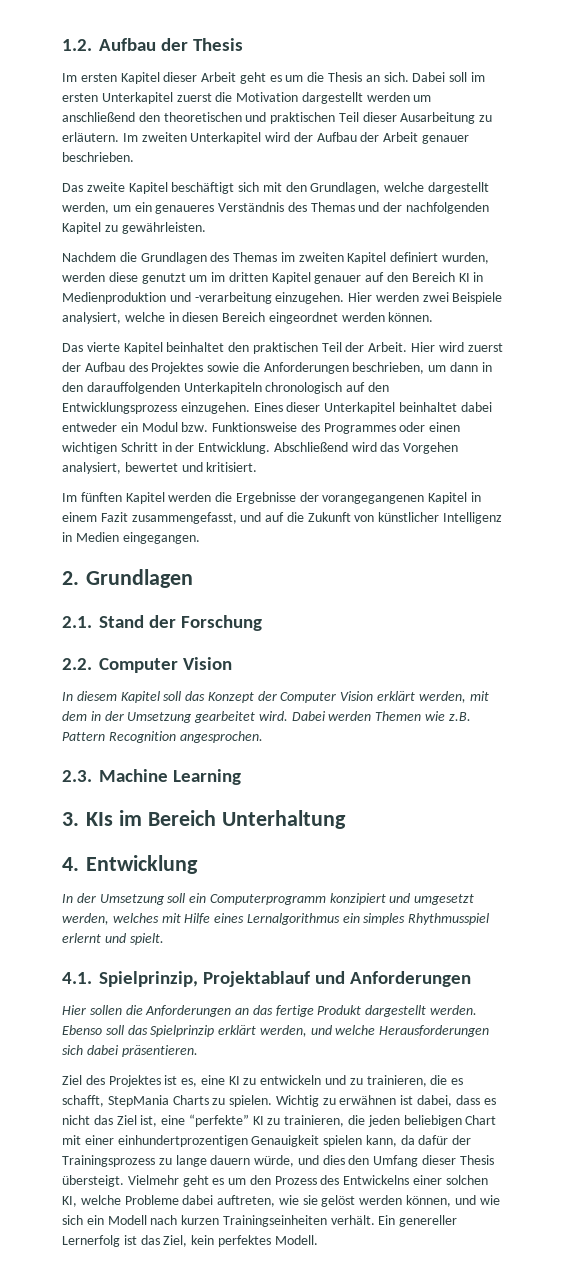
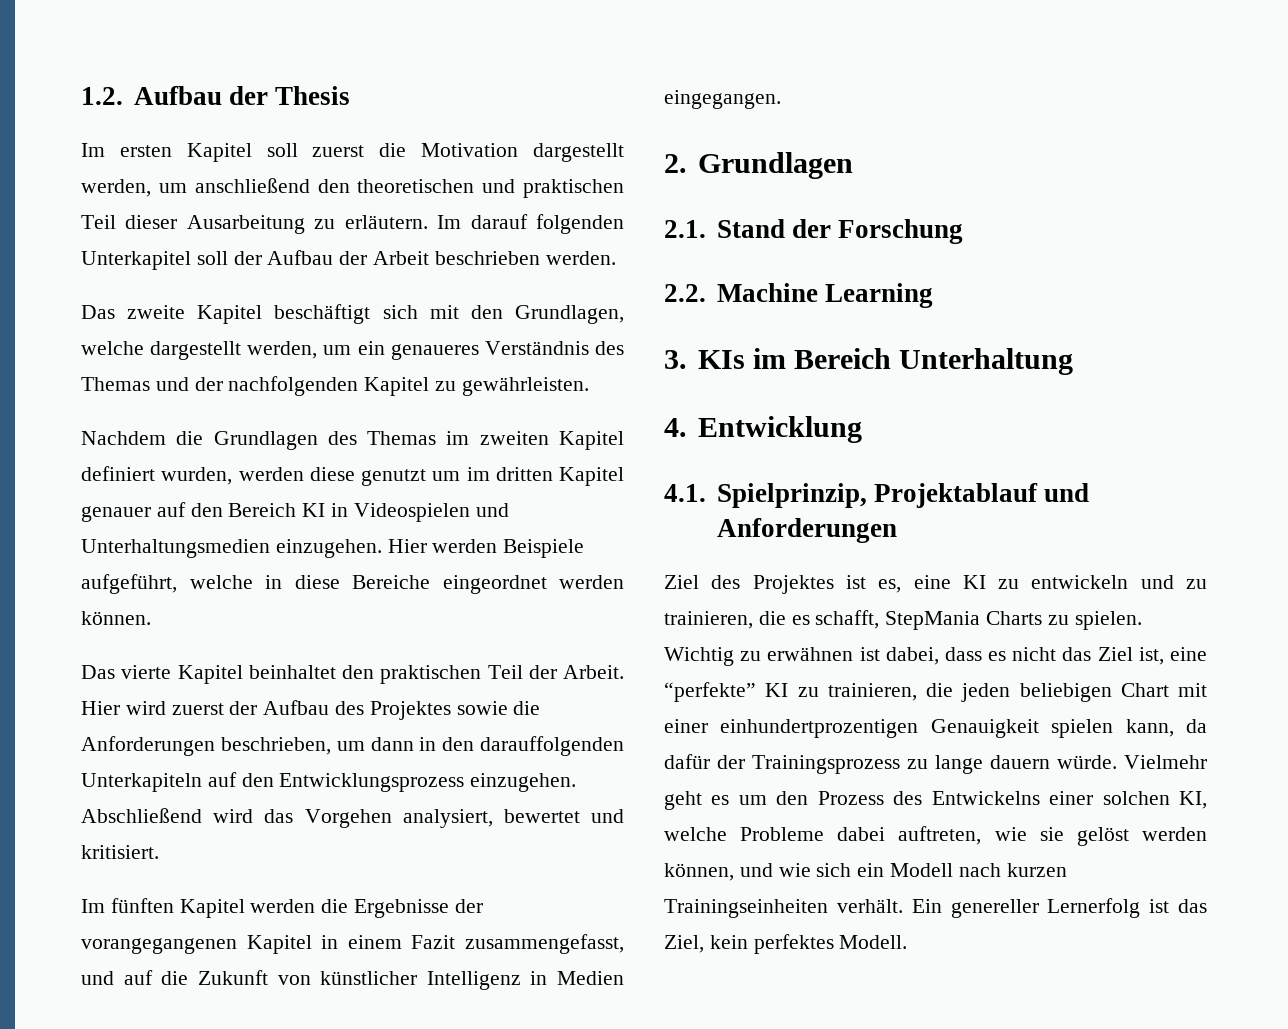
[163,72,485,84] [62,92,173,104] dieser Arbeit geht es um die Thesis an sich. Dabei soll im ersten Unterkapitel -> [266,143,298,157] soll
[366,92,410,102] werden -> [81,179,151,197] werden,
[141,132,291,144] zweiten Unterkapitel wird -> [470,214,624,234] [81,251,228,270] darauf folgenden Unterkapitel soll
[422,135,470,144] [62,152,134,162] genauer beschrieben. -> [434,251,616,265] beschrieben werden.
[62,292,503,304] [62,312,266,324] Medienproduktion und -verarbeitung einzugehen. Hier werden zwei Beispiele analysiert, welche in diesen Bereich -> [353,503,509,522] [81,539,585,558] [81,574,430,594] Videospielen und Unterhaltungsmedien einzugehen. Hier werden Beispiele aufgeführt, welche in diese Bereiche
[265,382,343,394] chronologisch -> (202, 782) none
[253,402,492,414] [62,422,461,434] [62,442,271,454] Eines dieser Unterkapitel beinhaltet dabei entweder ein Modul bzw. Funktionsweise des Programmes oder einen wichtigen Schritt in der Entwicklung. -> (577, 782) none
[99,657,233,673] [62,691,489,703] [62,711,471,723] [62,731,263,743] [62,770,92,782] Computer Vision // In diesem Kapitel soll das Konzept der Computer Vision erklärt werden, mit dem in der Umsetzung gearbeitet wird. Dabei werden Themen wie z.B. Pattern Recognition angesprochen. // 2.3. -> (706, 293) none
[62,893,475,905] [62,913,490,925] [62,933,164,945] // In der Umsetzung soll ein Computerprogramm konzipiert und umgesetzt werden, welches mit Hilfe eines Lernalgorithmus ein simples Rhythmusspiel erlernt und spielt. -> (862, 429) none
[62,1005,478,1017] [62,1025,490,1037] [62,1045,198,1057] // Hier sollen die Anforderungen an das fertige Produkt dargestellt werden. Ebenso soll das Spielprinzip erklärt werden, und welche Herausforderungen sich dabei präsentieren. -> (897, 530) none
[254,1155,494,1167] [62,1175,124,1187] würde, und dies den Umfang dieser Thesis übersteigt. -> [1057,755,1117,769] würde.

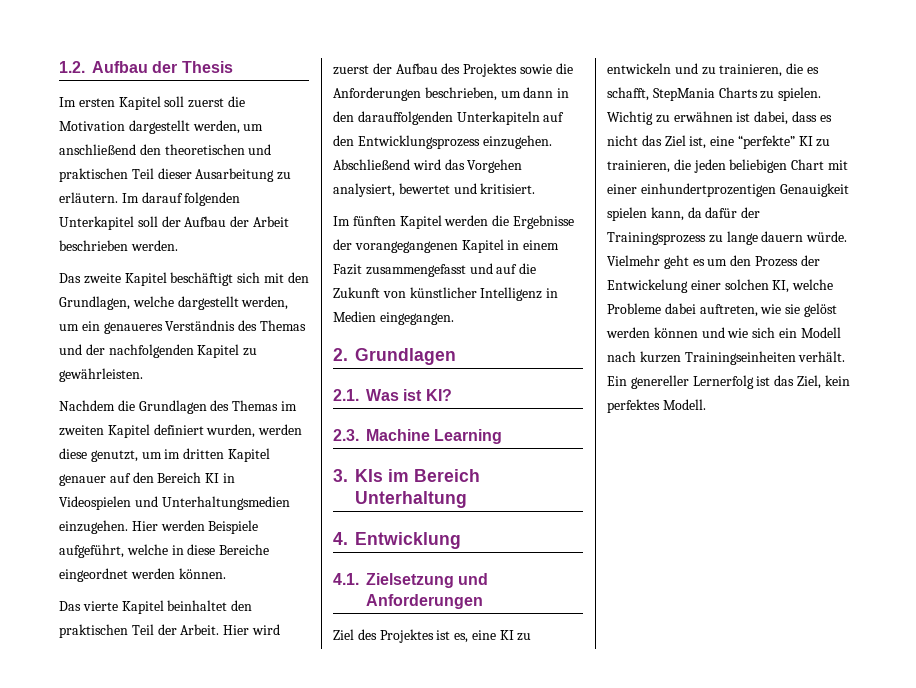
[361,469,426,486] genutzt -> [90,450,138,462] genutzt,
[465,934,624,954] zusammengefasst, -> [365,264,466,277] zusammengefasst
[716,219,964,244] [664,284,706,302] Stand der Forschung // 2.2. -> [366,389,452,401] [333,429,359,441] Was ist KI? // 2.3.
[716,483,1039,508] Spielprinzip, Projektablauf -> [366,573,454,588] Zielsetzung
[893,791,1040,805] des Entwickelns -> [800,255,820,266] [607,279,688,293] der Entwickelung
[664,863,734,881] können, -> [653,327,698,338] können

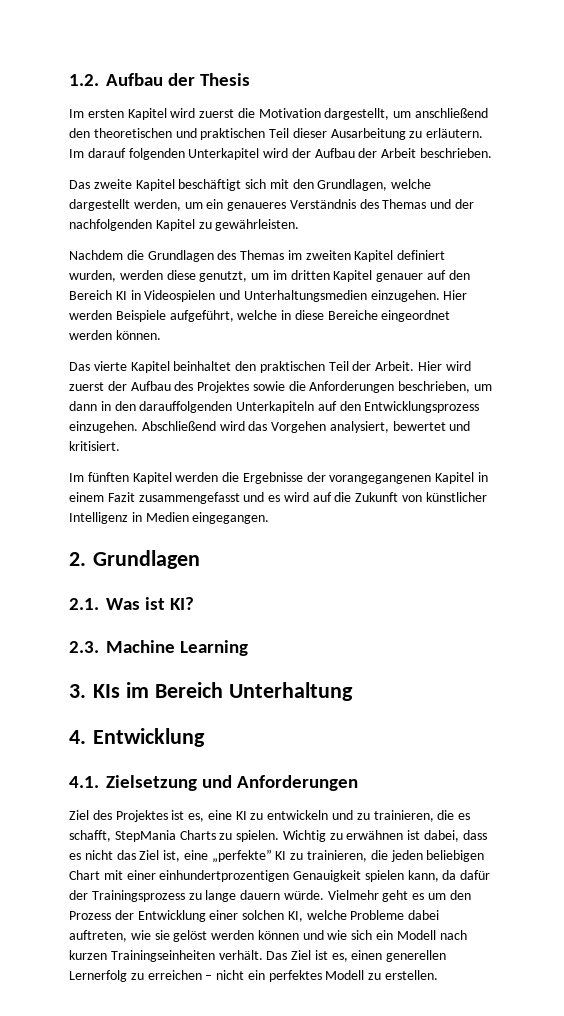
[164,96,185,107] soll -> [170,108,196,118] wird
[128,120,240,134] dargestellt werden, -> [324,108,390,120] dargestellt,
[137,216,158,227] soll -> [263,148,289,158] wird
[59,240,178,251] beschrieben werden. -> [420,148,493,158] beschrieben.
(493, 268) none -> [268,492,309,502] es wird
[737,135,795,149] “perfekte” -> [211,849,272,863] „perfekte”
[607,279,688,293] Entwickelung -> [137,910,206,922] Entwicklung
[607,375,850,389] [607,399,706,413] Ein genereller Lernerfolg ist das Ziel, kein perfektes Modell. -> [266,950,447,962] [69,970,439,982] Das Ziel ist es, einen generellen Lernerfolg zu erreichen – nicht ein perfektes Modell zu erstellen.

